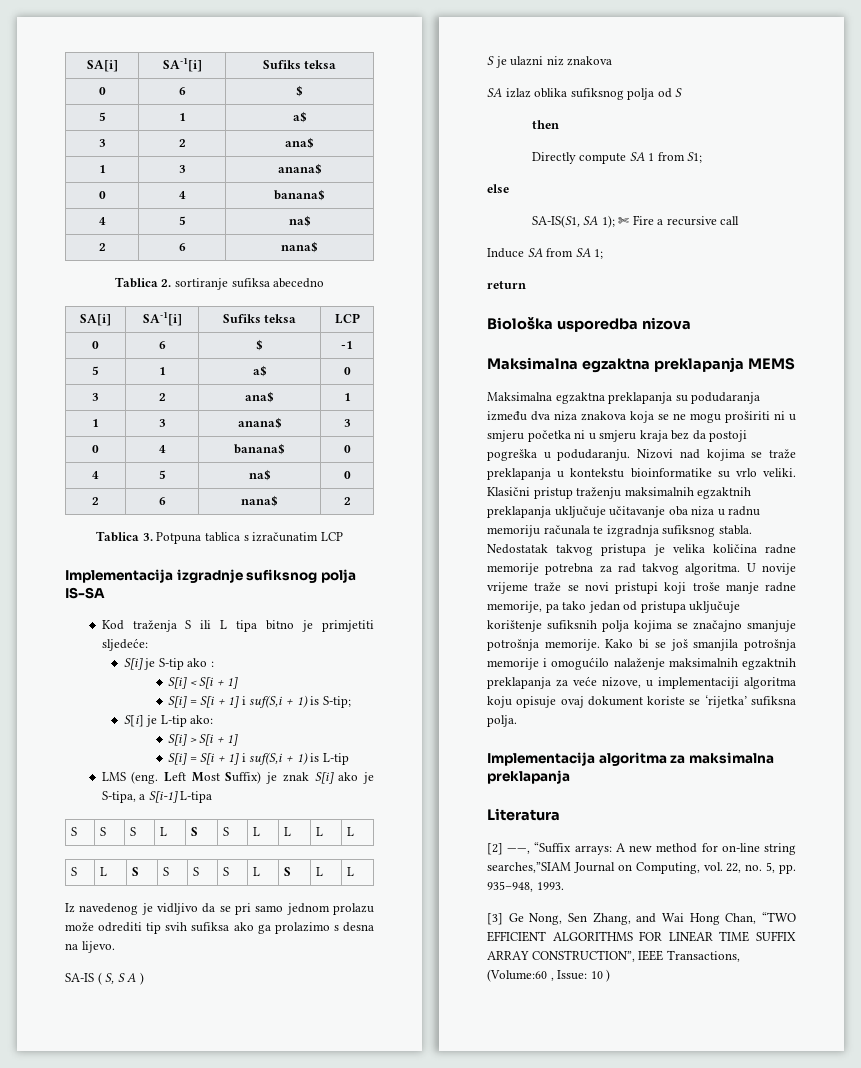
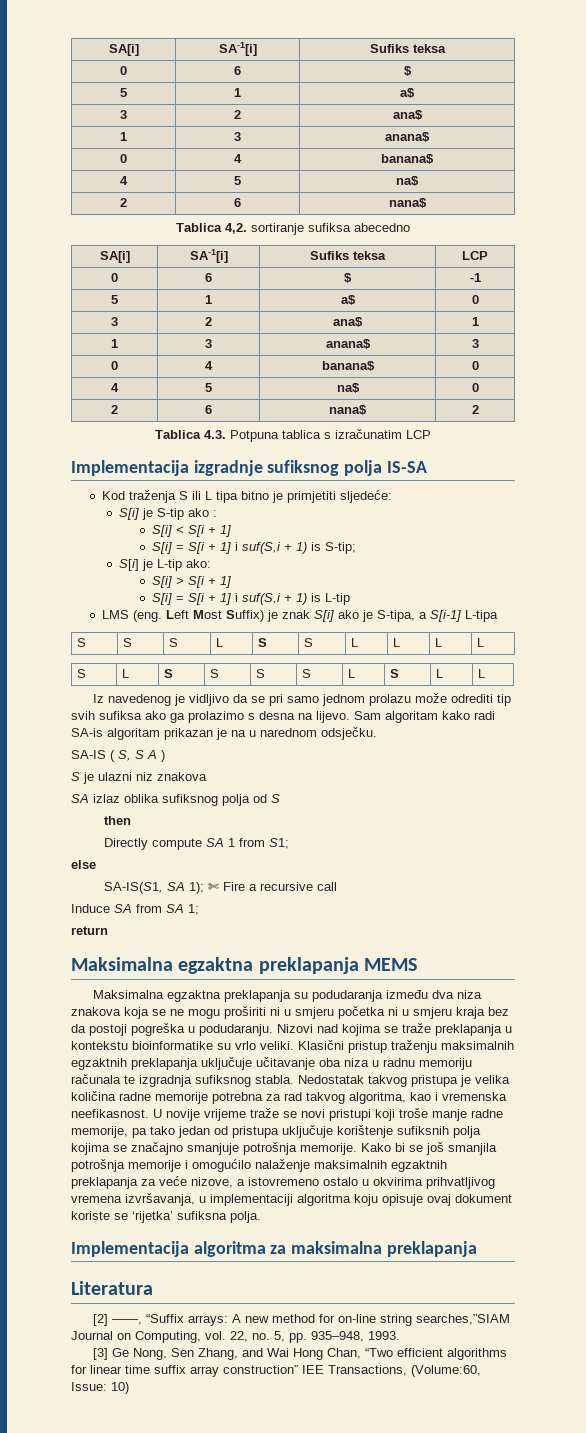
[161,279,172,287] 2. -> [225,223,247,234] 4,2.
[142,533,153,541] 3. -> [204,430,226,439] 4.3.
(115, 947) none -> [354,711,495,723] [71,727,377,740] Sam algoritam kako radi SA-is algoritam prikazan je na u narednom odsječku.
[487,317,691,332] // Biološka usporedba nizova -> (108, 930) none
[685,563,741,575] algoritma. -> [349,1092,507,1104] [71,1109,149,1118] algoritma, kao i vremenska neefikasnost.
(641, 682) none -> [237,1177,495,1189] [71,1193,195,1206] a istovremeno ostalo u okvirima prihvatljivog vremena izvršavanja,
[762,912,796,922] [487,931,796,942] [487,950,740,962] [487,969,611,982] “TWO EFFICIENT ALGORITHMS FOR LINEAR TIME SUFFIX ARRAY CONSTRUCTION”, IEEE Transactions, (Volume:60 , Issue: 10 ) -> [365,1348,508,1360] [71,1365,481,1377] [71,1382,129,1394] “Two efficient algorithms for linear time suffix array construction” IEE Transactions, (Volume:60, Issue: 10)

